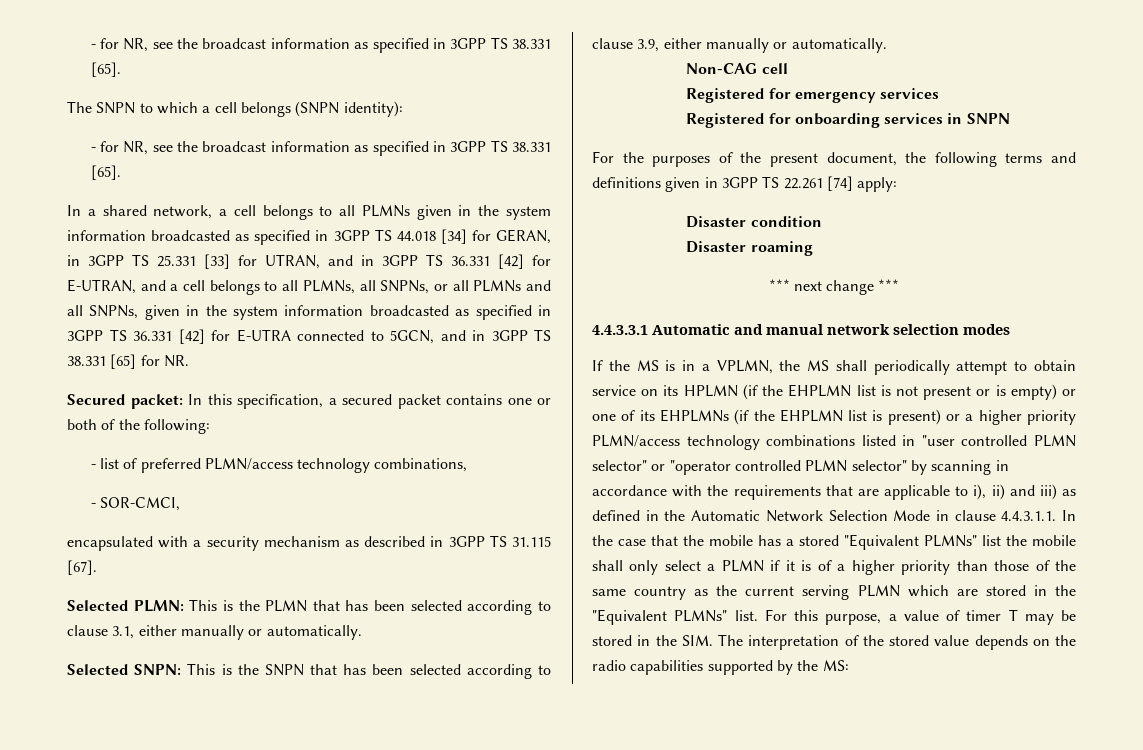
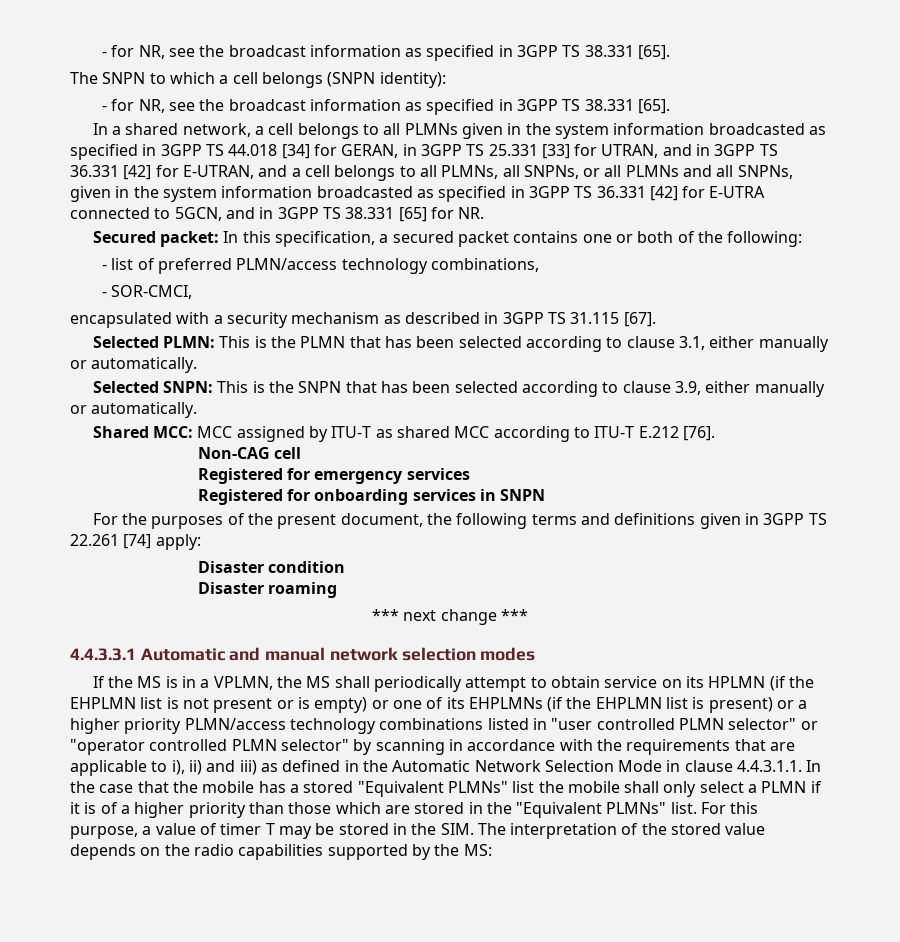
(887, 45) none -> [92,426,715,442] // Shared MCC: MCC assigned by ITU-T as shared MCC according to ITU-T E.212 [76].
[1035,560,1076,571] [592,585,900,600] of the same country as the current serving PLMN -> (332, 808) none

